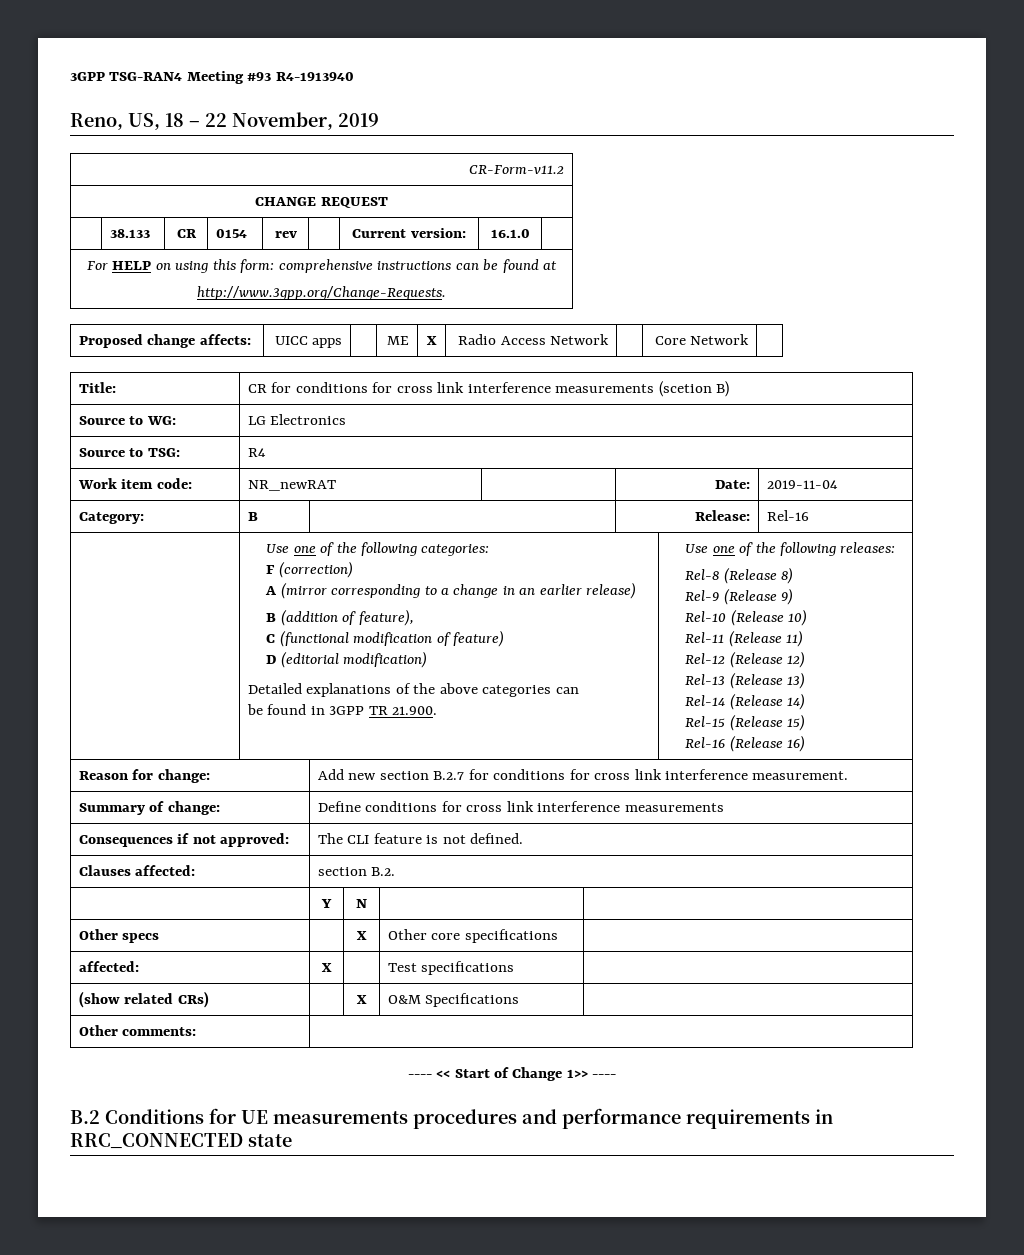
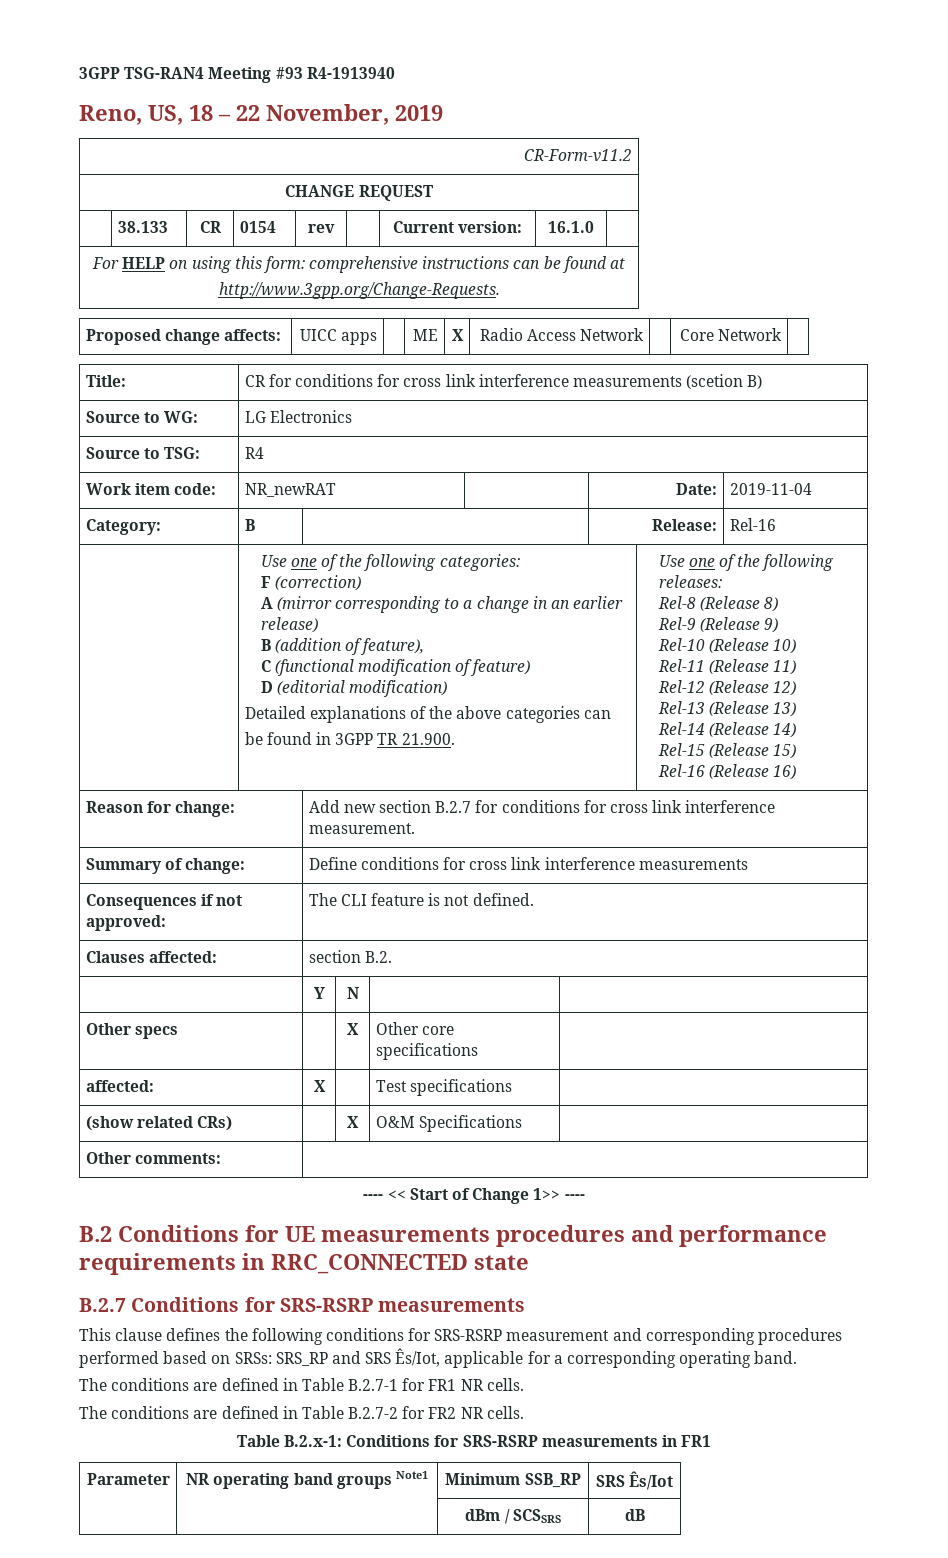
(292, 1140) none -> [79,1297,526,1312] [79,1328,843,1345] [79,1348,798,1368] [79,1378,524,1391] [79,1406,524,1419] [236,1435,712,1447] [86,1473,170,1485] [186,1471,428,1489] [445,1473,581,1488] [595,1471,674,1490] [465,1509,561,1524] [624,1509,645,1521] // B.2.7 Conditions for SRS-RSRP measurements // This clause defines the following conditions for SRS-RSRP measurement and corresponding procedures performed based on SRSs: SRS_RP and SRS Ês/Iot, applicable for a corresponding operating band. // The conditions are defined in Table B.2.7-1 for FR1 NR cells. // The conditions are defined in Table B.2.7-2 for FR2 NR cells. // Table B.2.x-1: Conditions for SRS-RSRP measurements in FR1 // Parameter | NR operating band groups Note1 | Minimum SSB_RP | SRS Ês/Iot // | | dBm / SCSSRS | dB

